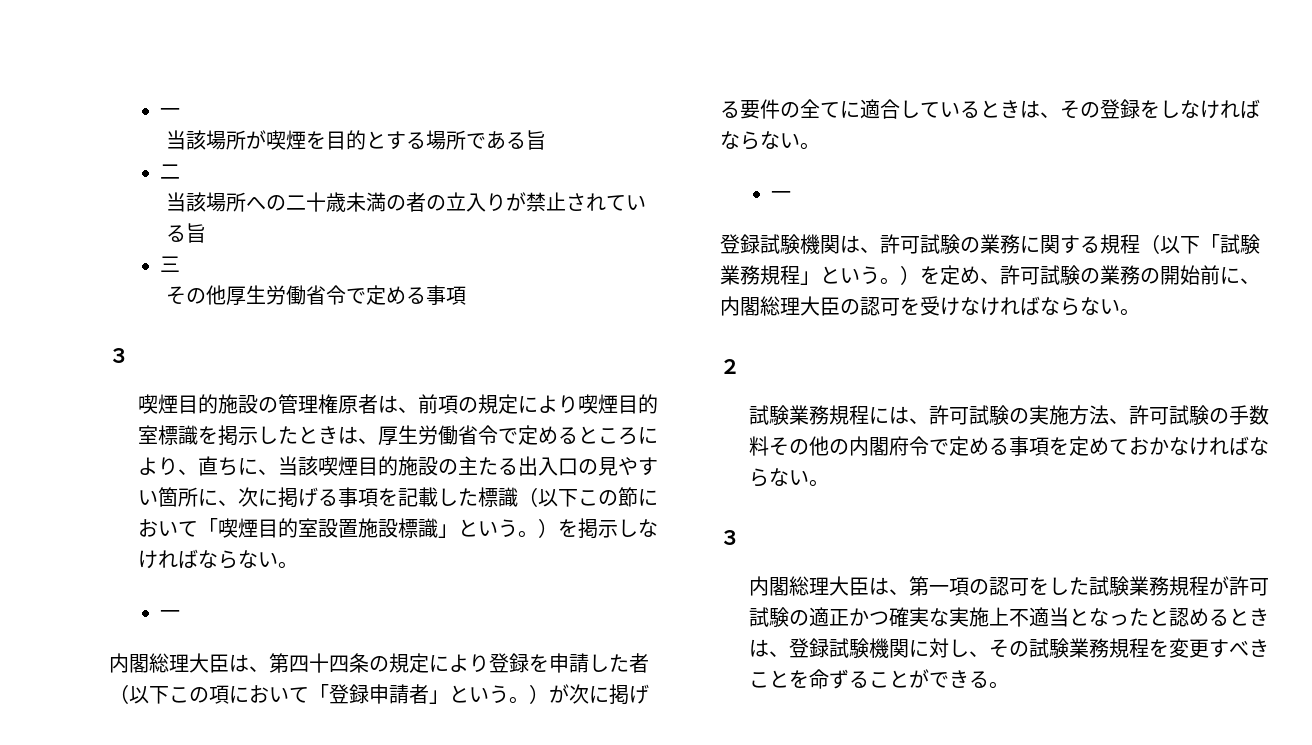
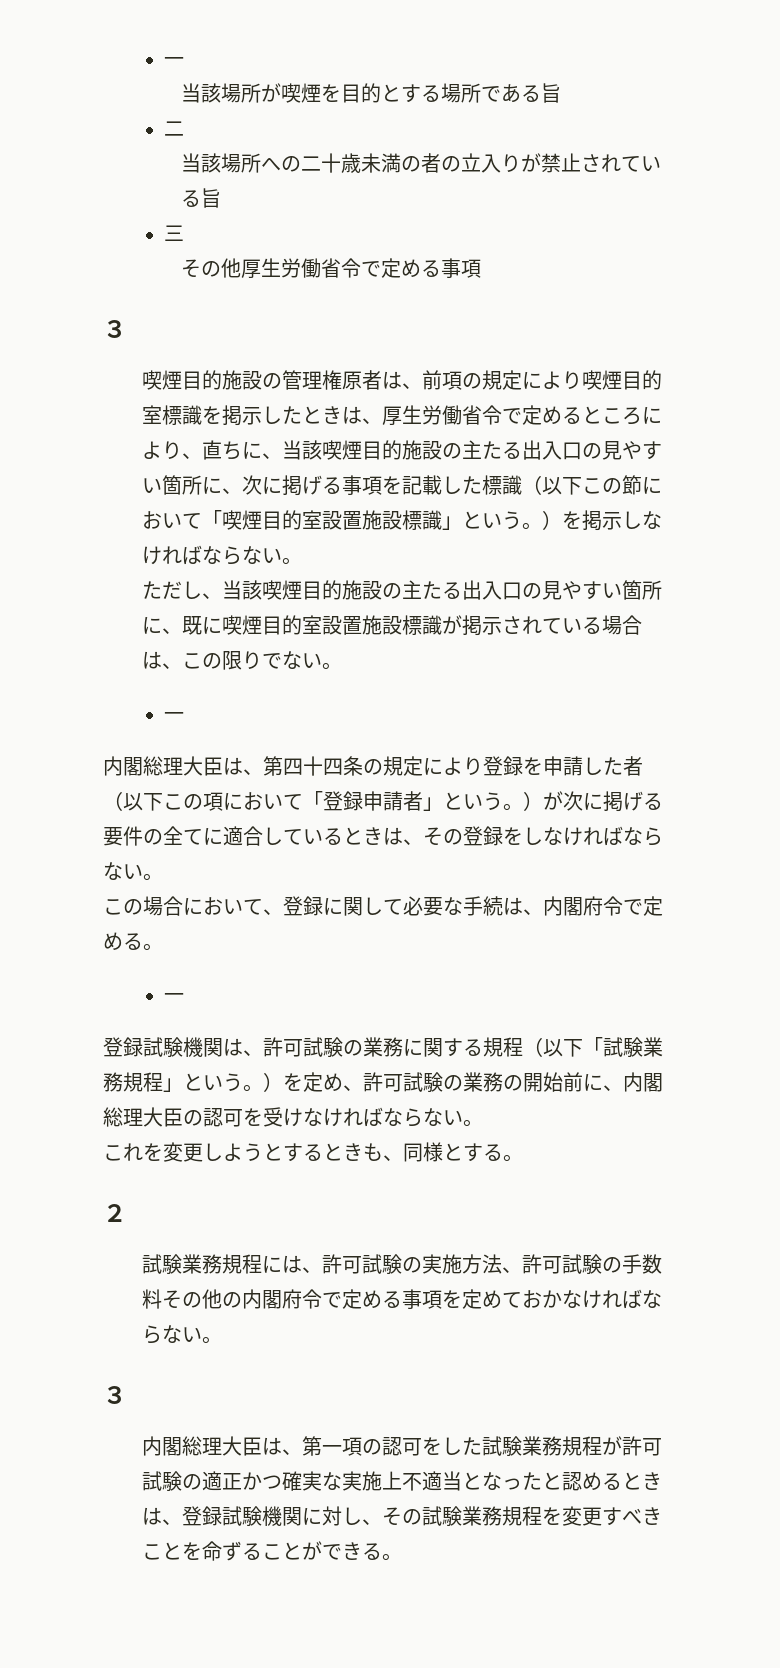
(298, 565) none -> [142,580,663,600] [142,615,643,636] [142,650,343,670] // ただし、当該喫煙目的施設の主たる出入口の見やすい箇所に、既に喫煙目的室設置施設標識が掲示されている場合は、この限りでない。
(820, 146) none -> [103,896,663,916] [103,932,163,951] // この場合において、登録に関して必要な手続は、内閣府令で定める。
(1140, 312) none -> [103,1142,523,1162] // これを変更しようとするときも、同様とする。

